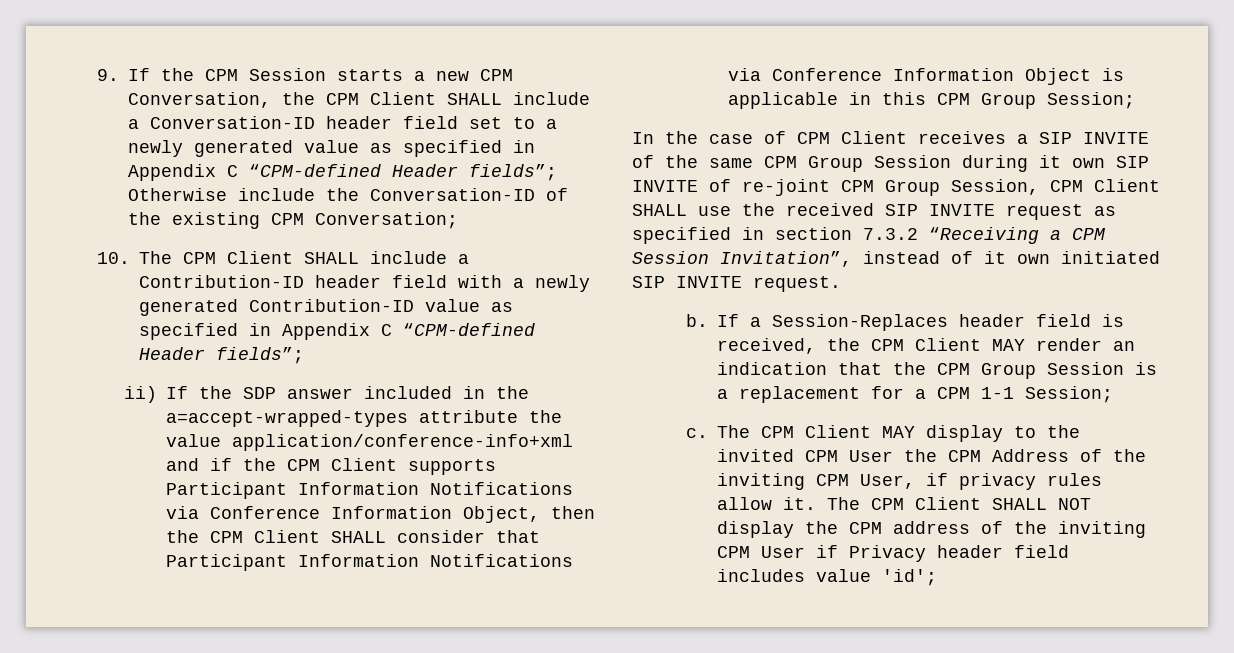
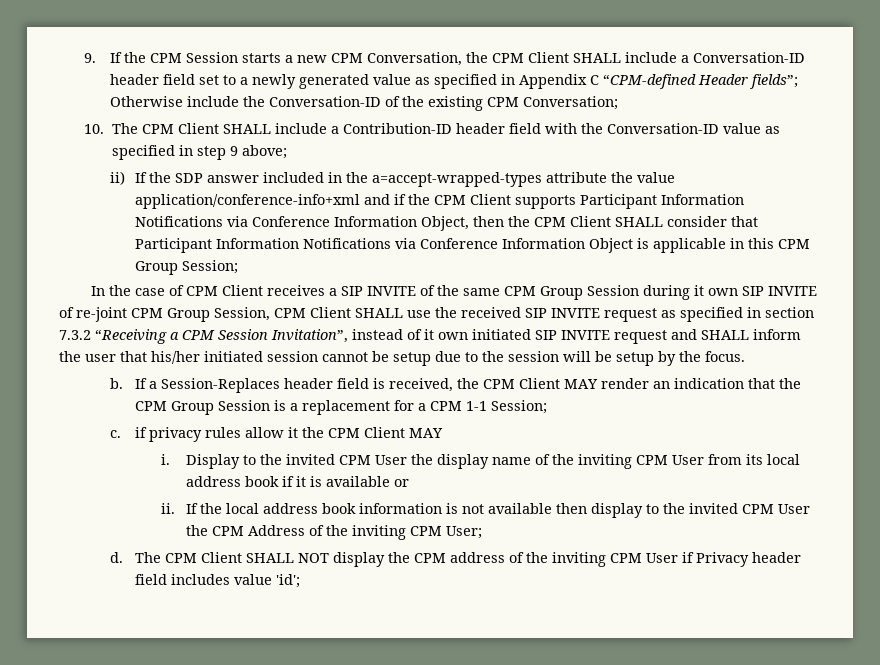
[513,275,591,292] [139,299,514,316] [139,323,536,340] [139,347,305,364] a newly generated Contribution-ID value as specified in Appendix C “CPM-defined Header fields”; -> [580,123,780,134] [111,145,287,160] the Conversation-ID value as specified in step 9 above;
[753,276,841,292] request. -> [614,329,801,344] [59,351,745,366] request and SHALL inform the user that his/her initiated session cannot be setup due to the session will be setup by the focus.
[717,425,916,438] The CPM Client MAY -> [135,427,444,442] [160,454,801,469] [186,476,410,487] [160,503,588,514] if privacy rules allow it the CPM Client MAY // i. Display to the invited CPM User the display name of the inviting CPM User from its local address book if it is available or // ii. If the local address book information is not available then
[860,473,1103,490] [717,497,817,510] User, if privacy rules allow it. -> [446,526,483,539] [109,552,123,563] User; // d.

